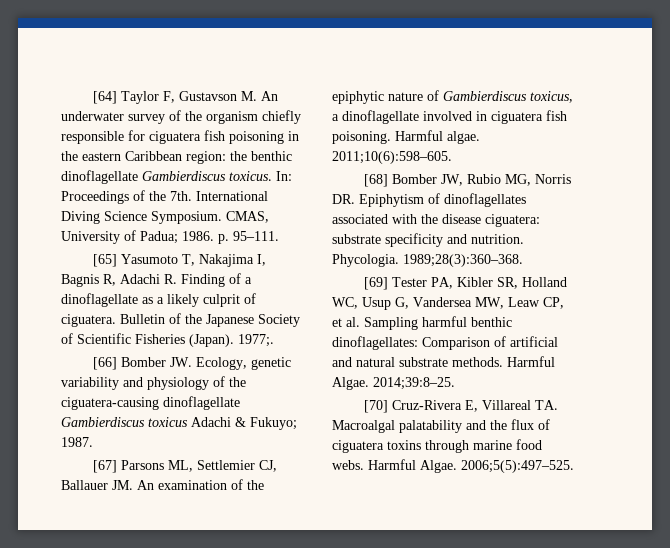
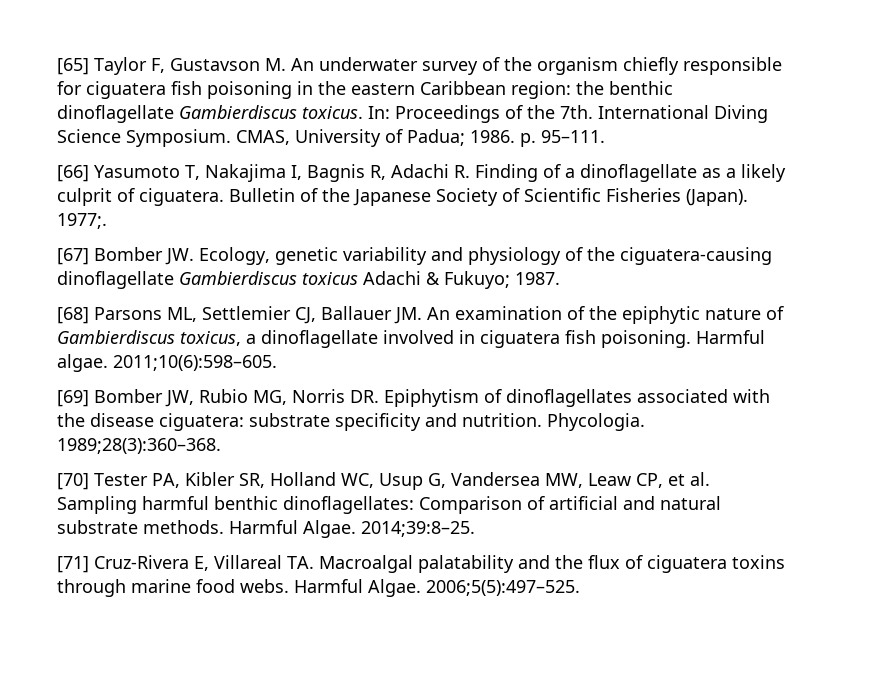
[92,91,117,104] [64] -> [57,58,89,75] [65]
[92,254,117,267] [65] -> [57,165,89,182] [66]
[92,357,117,370] [66] -> [57,248,89,265] [67]
[92,460,117,473] [67] -> [57,307,89,324] [68]
[363,174,388,187] [68] -> [57,390,89,407] [69]
[363,277,388,290] [69] -> [57,473,89,490] [70]
[363,400,388,413] [70] -> [57,556,89,573] [71]

